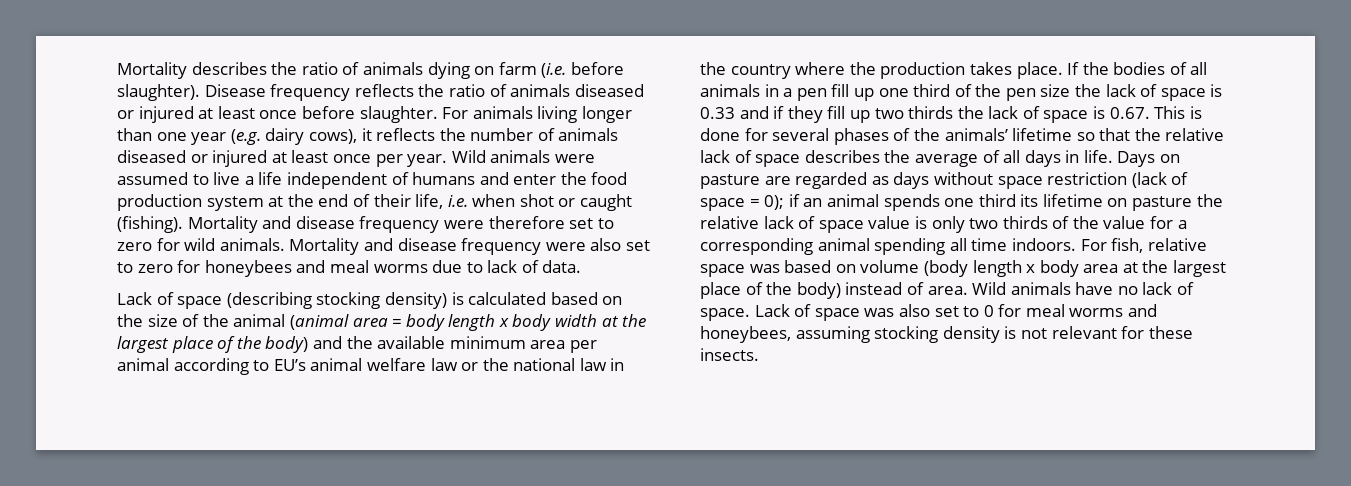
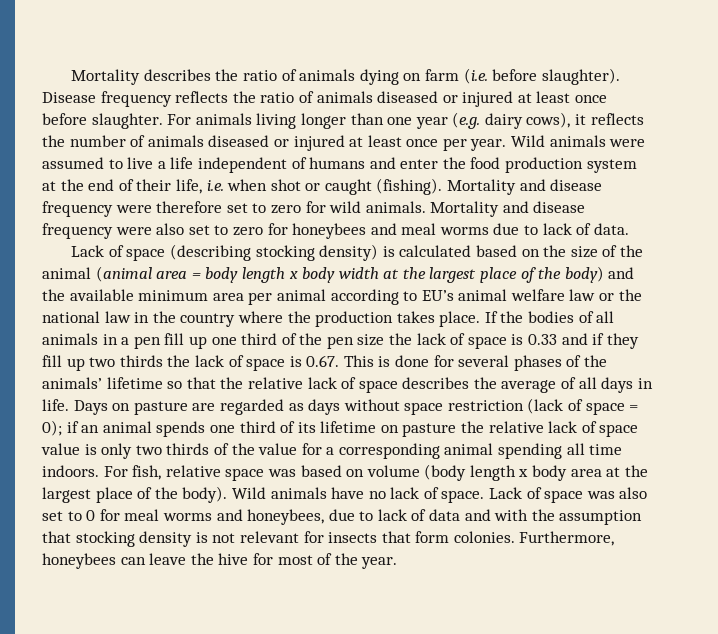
(1016, 200) none -> [280,421,296,433] of
[796,282,968,299] body) instead of area. -> [182,486,228,503] body).
[795,326,870,343] assuming -> [328,509,643,525] [42,531,71,543] due to lack of data and with the assumption that
[1148,326,1193,339] [700,348,759,361] these insects. -> [328,531,615,546] [42,553,398,569] insects that form colonies. Furthermore, honeybees can leave the hive for most of the year.

